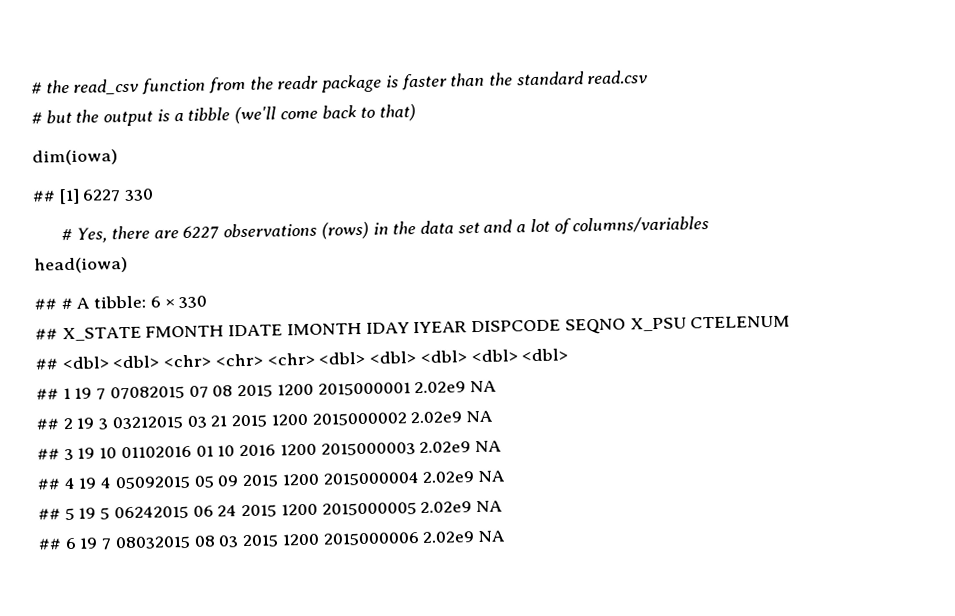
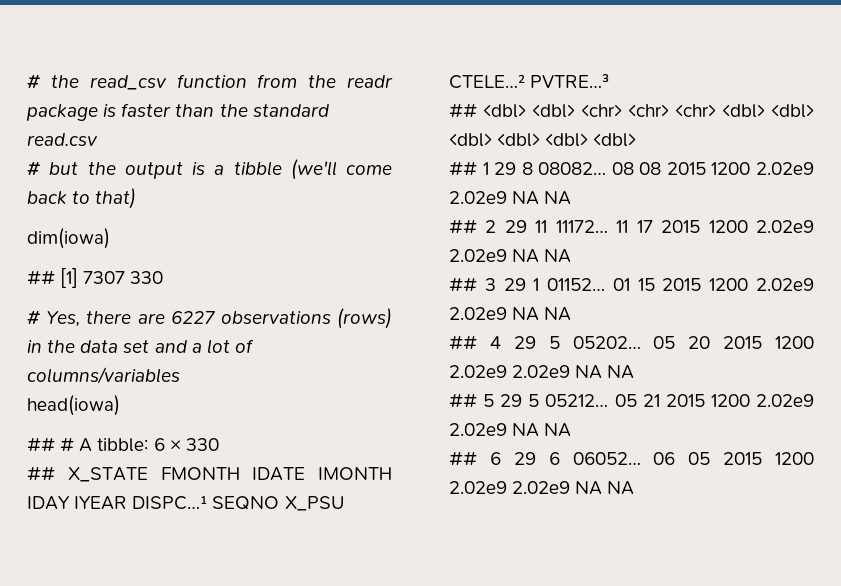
[82,189,122,202] 6227 -> [83,271,126,284] 7307
[471,319,562,333] DISPCODE -> [132,495,208,510] DISPC…¹
[690,315,791,329] CTELENUM -> [449,74,610,89] CTELE…² PVTRE…³
(569, 355) none -> [593,133,637,147] <dbl>
[74,380,497,400] [36,410,493,430] [37,440,502,461] [37,470,505,490] [38,500,503,521] [38,530,505,550] 19 7 07082015 07 08 2015 1200 2015000001 2.02e9 NA // ## 2 19 3 03212015 03 21 2015 1200 2015000002 2.02e9 NA // ## 3 19 10 01102016 01 10 2016 1200 2015000003 2.02e9 NA // ## 4 19 4 05092015 05 09 2015 1200 2015000004 2.02e9 NA // ## 5 19 5 06242015 06 24 2015 1200 2015000005 2.02e9 NA // ## 6 19 7 08032015 08 03 2015 1200 2015000006 2.02e9 NA -> [494,162,814,175] [449,191,572,205] [449,219,814,234] [449,249,572,263] [449,277,814,292] [449,307,572,321] [449,335,814,350] [449,365,635,379] [449,393,814,408] [449,423,572,437] [449,451,814,466] [449,481,635,495] 29 8 08082… 08 08 2015 1200 2.02e9 2.02e9 NA NA // ## 2 29 11 11172… 11 17 2015 1200 2.02e9 2.02e9 NA NA // ## 3 29 1 01152… 01 15 2015 1200 2.02e9 2.02e9 NA NA // ## 4 29 5 05202… 05 20 2015 1200 2.02e9 2.02e9 NA NA // ## 5 29 5 05212… 05 21 2015 1200 2.02e9 2.02e9 NA NA // ## 6 29 6 06052… 06 05 2015 1200 2.02e9 2.02e9 NA NA

